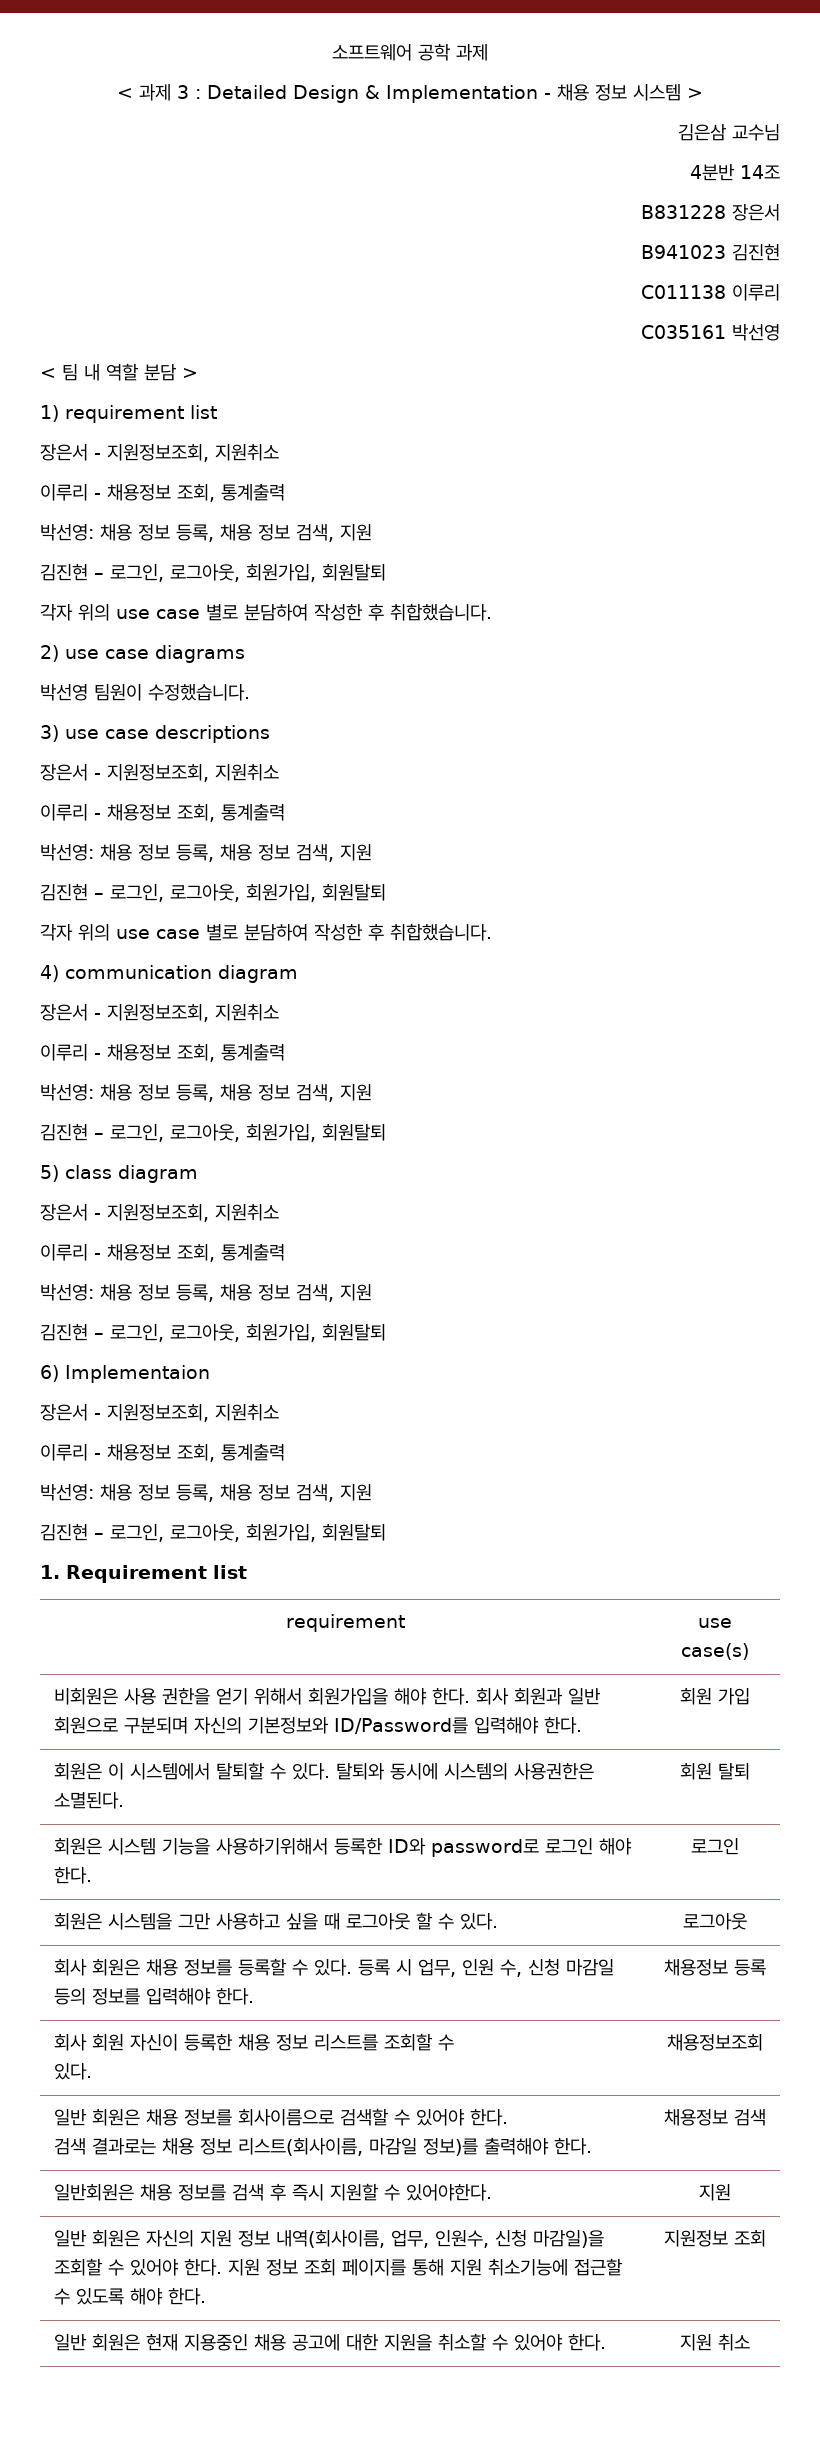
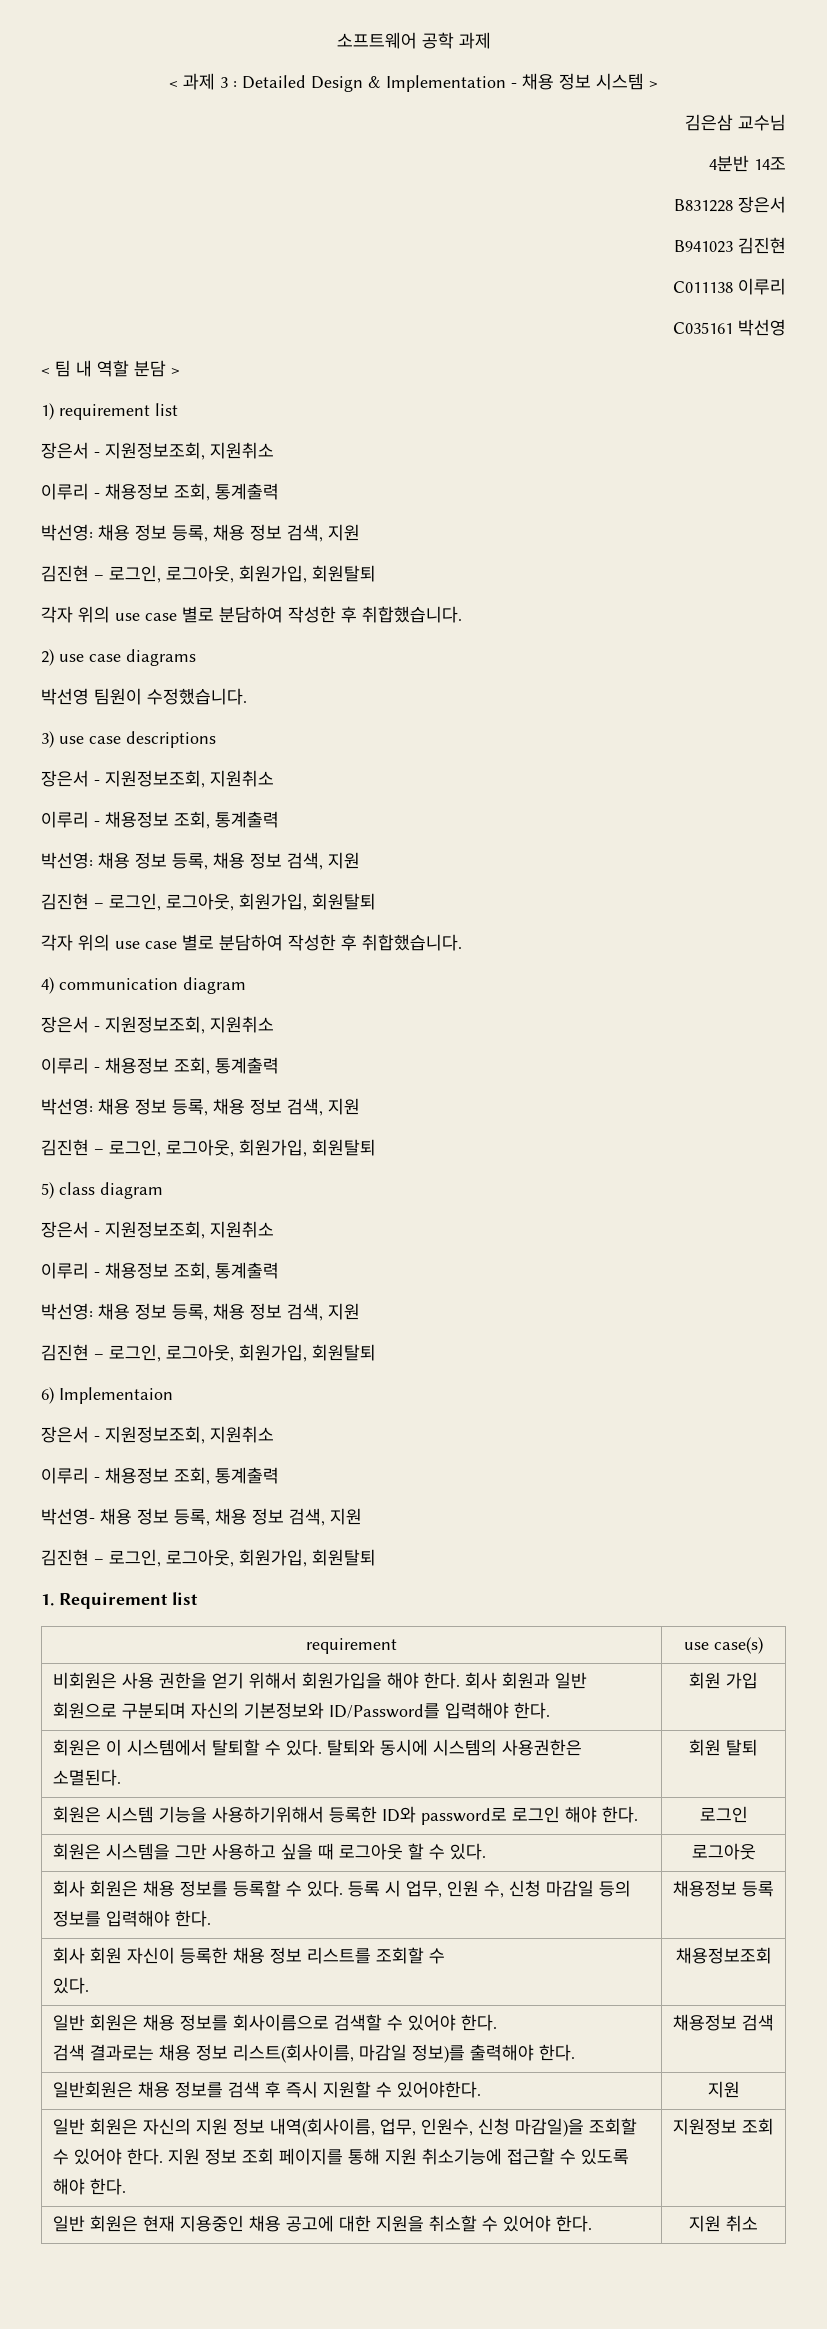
[40,1484,94,1501] 박선영: -> [41,1508,95,1525] 박선영-

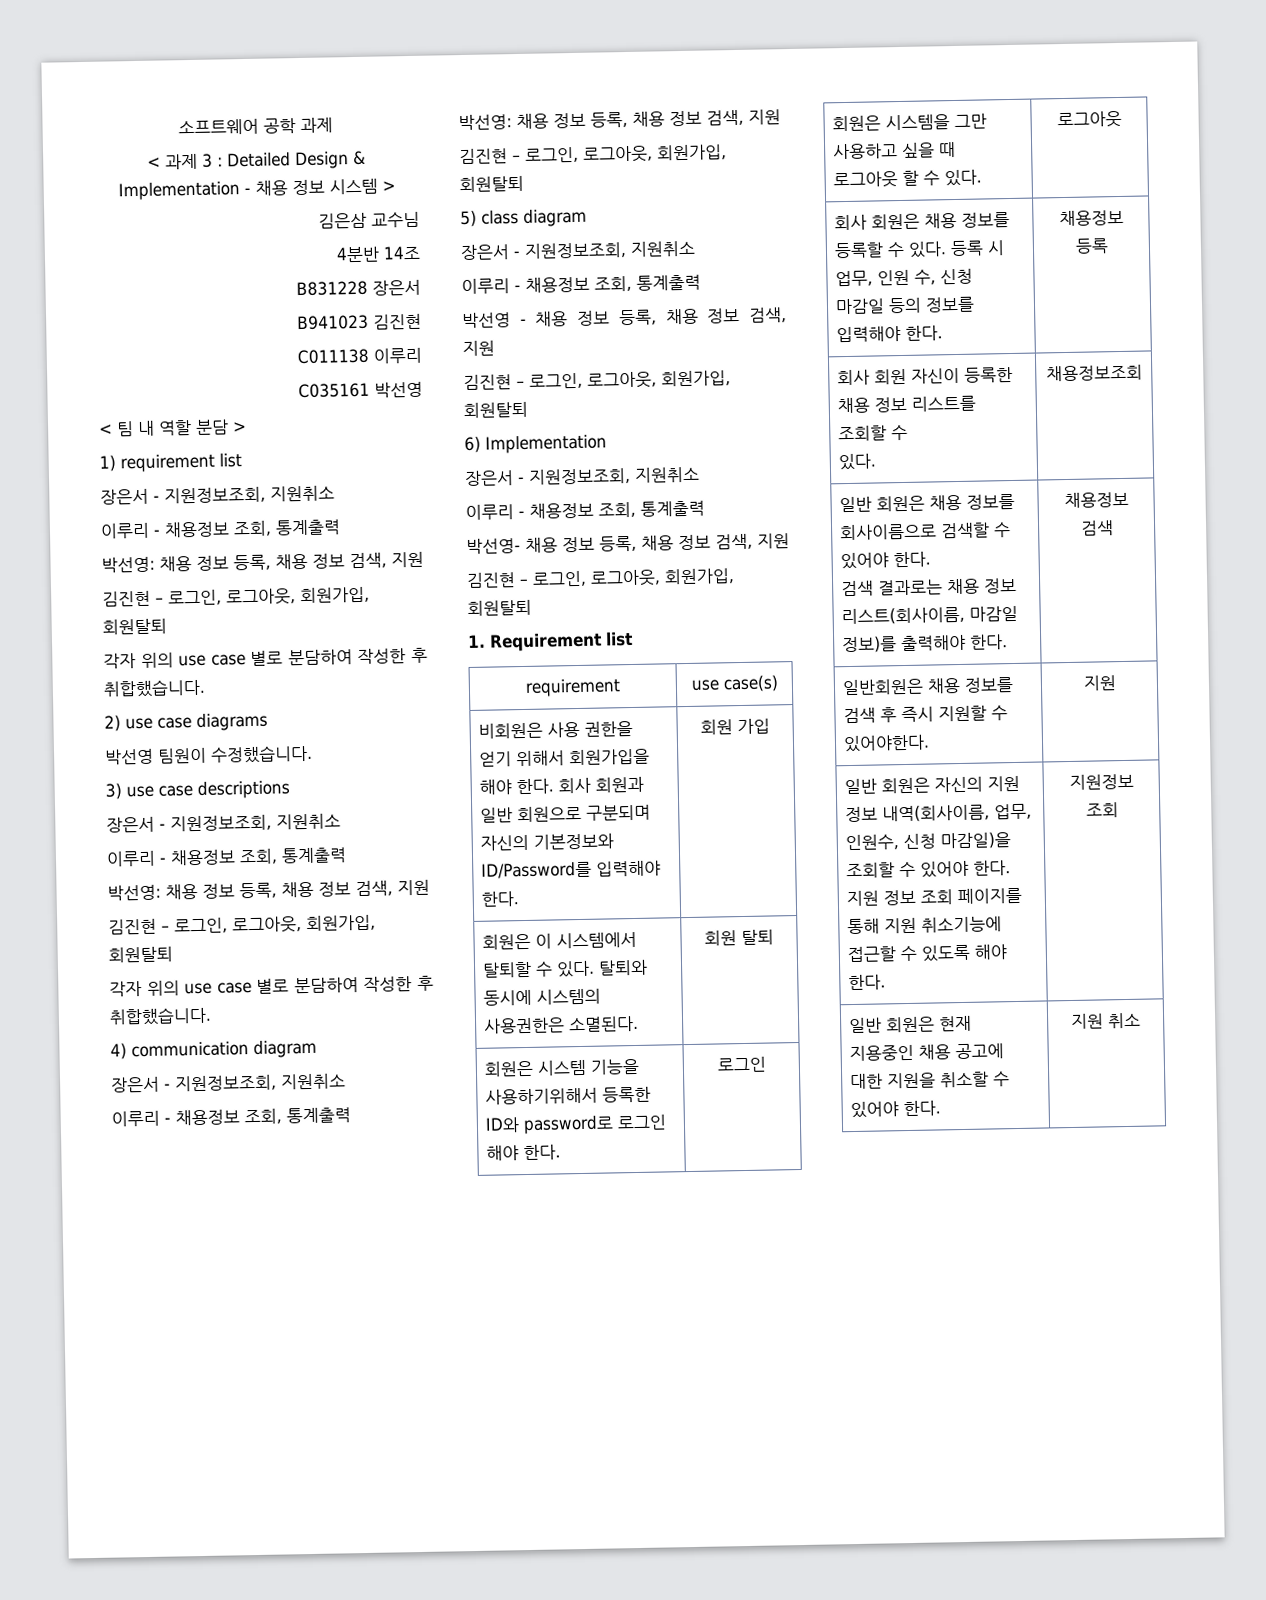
[41,1303,93,1320] 박선영: -> [462,312,527,329] 박선영 -
[59,1387,173,1404] Implementaion -> [485,434,607,454] Implementation

